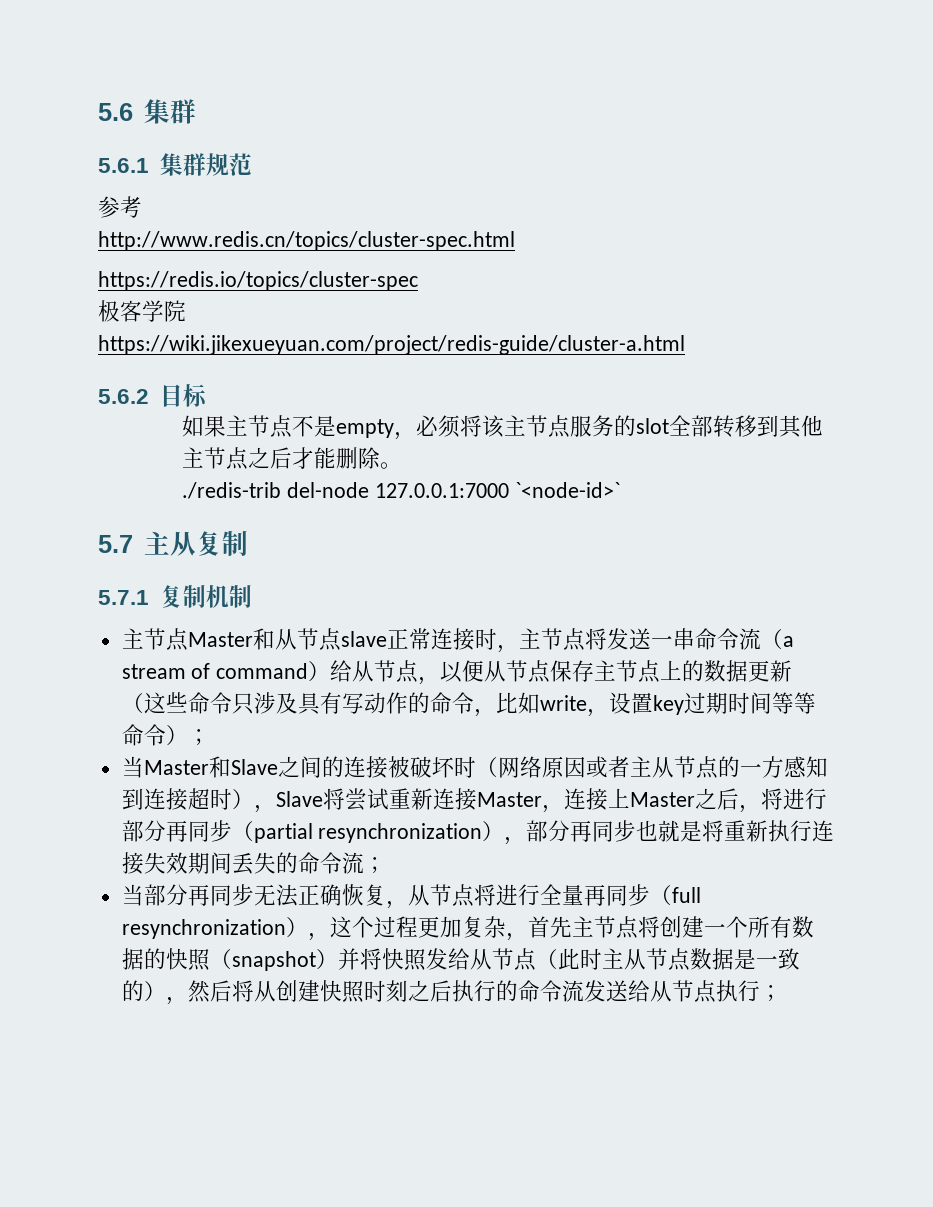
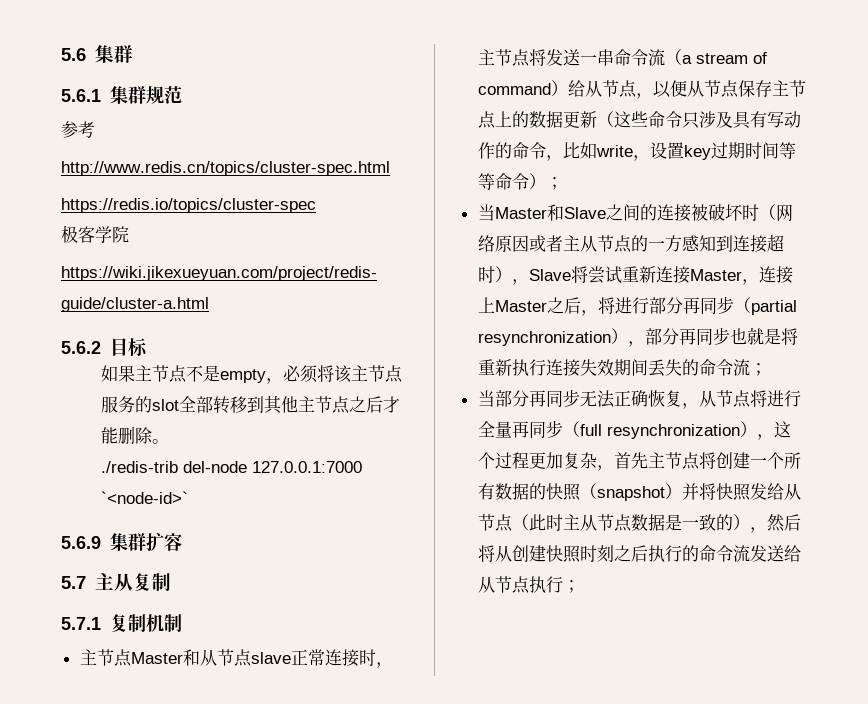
(620, 490) none -> [61,533,182,551] // 5.6.9集群扩容

